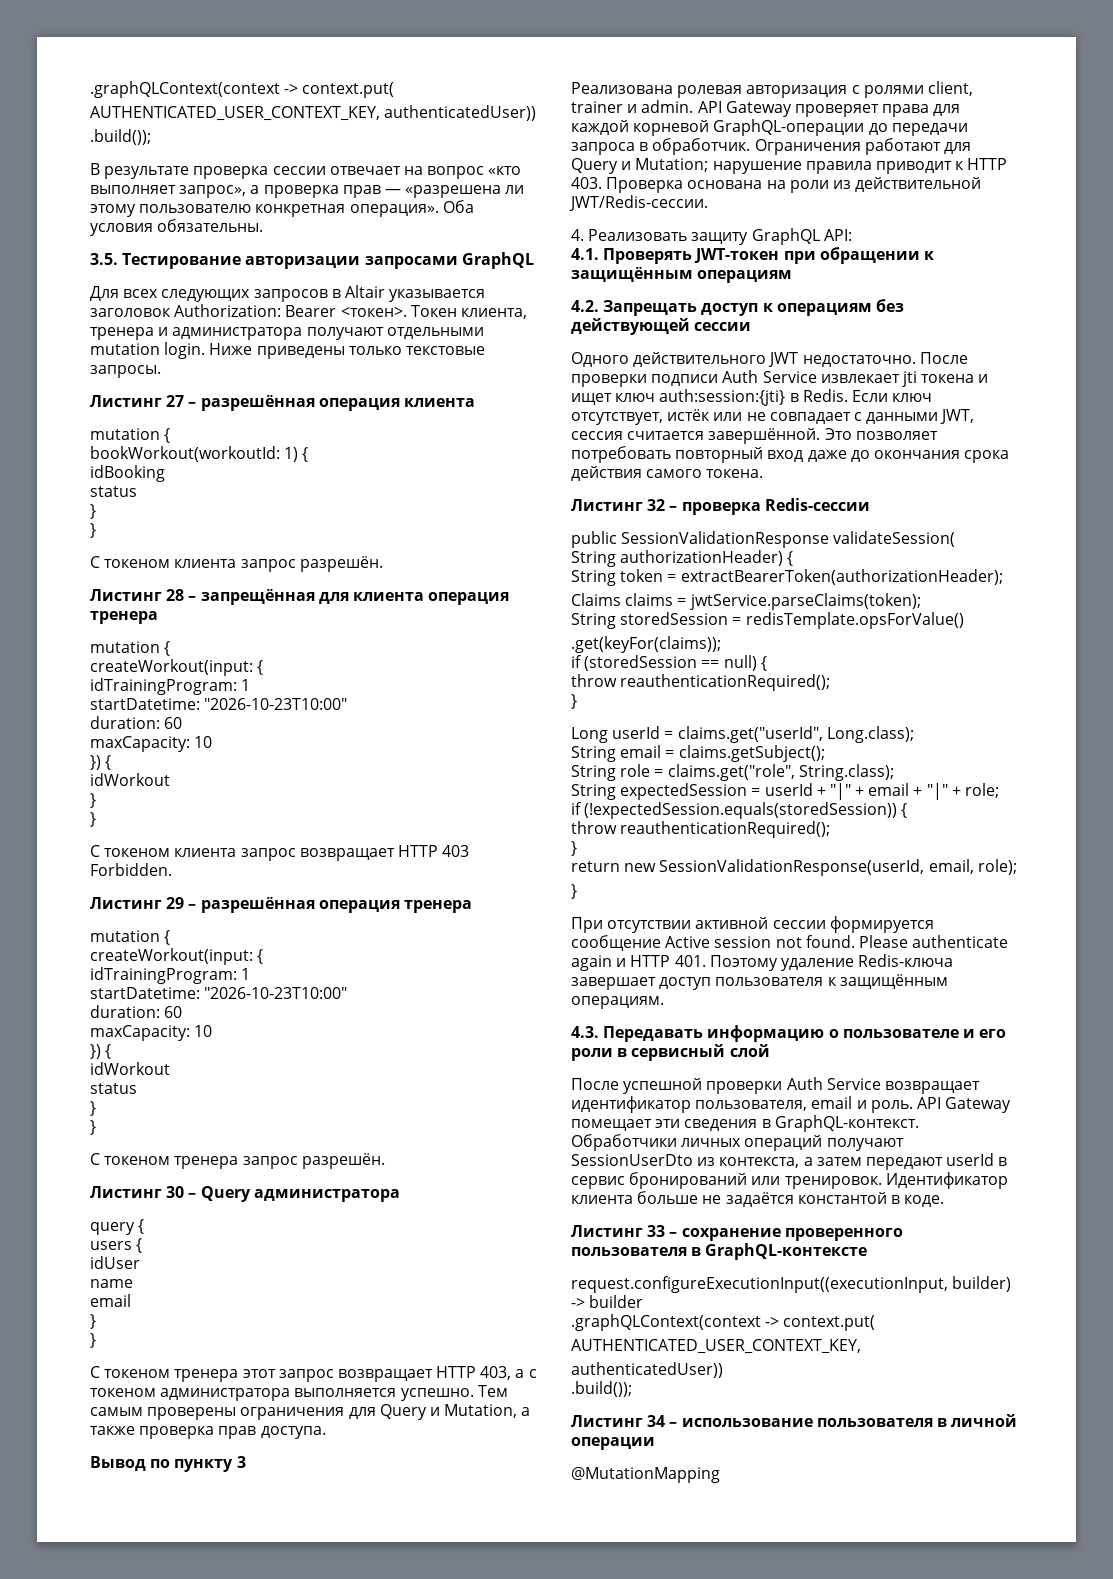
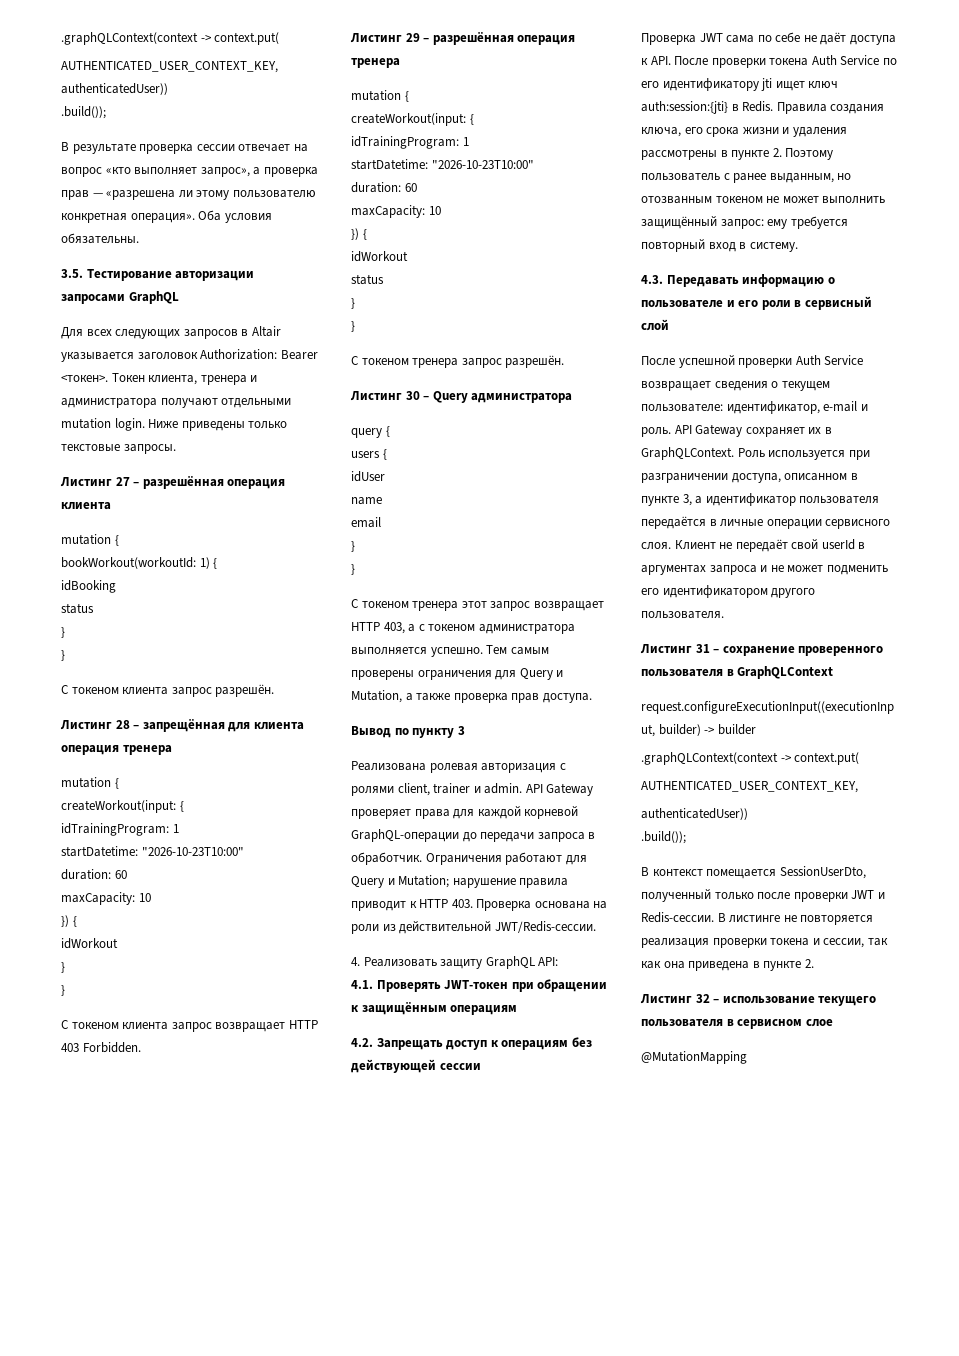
[571,352,916,367] Одного действительного JWT недостаточно. -> [641,32,896,45] [641,56,671,65] Проверка JWT сама по себе не даёт доступа к API.
[651,370,989,387] подписи Auth Service извлекает jti токена и -> [769,55,897,66] [641,78,773,91] токена Auth Service по его идентификатору jti
[851,390,933,402] [571,409,975,425] [571,428,938,444] [571,446,1010,463] [571,466,764,481] [571,498,870,515] [571,531,956,548] [571,550,794,567] [571,569,1003,586] [571,593,921,610] [571,612,964,629] [571,636,721,653] [571,655,767,671] [571,674,831,691] [571,694,577,709] [571,726,914,743] [571,745,825,762] [571,764,894,781] [571,783,1000,800] [571,802,908,819] [571,821,831,838] [571,841,577,856] [571,859,1017,876] [571,884,577,899] [571,916,934,933] [571,935,1009,951] [571,954,954,971] [571,974,948,990] [571,996,664,1009] Если ключ отсутствует, истёк или не совпадает с данными JWT, сессия считается завершённой. Это позволяет потребовать повторный вход даже до окончания срока действия самого токена. // Листинг 32 – проверка Redis-сессии // public SessionValidationResponse validateSession( // String authorizationHeader) { // String token = extractBearerToken(authorizationHeader); // Claims claims = jwtService.parseClaims(token); // String storedSession = redisTemplate.opsForValue() // .get(keyFor(claims)); // if (storedSession == null) { // throw reauthenticationRequired(); // } // Long userId = claims.get("userId", Long.class); // String email = claims.getSubject(); // String role = claims.get("role", String.class); // String expectedSession = userId + "|" + email + "|" + role; // if (!expectedSession.equals(storedSession)) { // throw reauthenticationRequired(); // } // return new SessionValidationResponse(userId, email, role); // } // При отсутствии активной сессии формируется сообщение Active session not found. Please authenticate again и HTTP 401. Поэтому удаление Redis-ключа завершает доступ пользователя к защищённым операциям. -> [776,102,885,114] [641,127,847,137] [641,148,834,160] [641,173,852,183] [641,196,886,204] [641,216,848,229] [641,239,798,252] Правила создания ключа, его срока жизни и удаления рассмотрены в пункте 2. Поэтому пользователь с ранее выданным, но отозванным токеном не может выполнить защищённый запрос: ему требуется повторный вход в систему.
[571,1096,1012,1113] [571,1115,919,1132] [571,1134,904,1151] [571,1153,1008,1170] [571,1172,1008,1189] [571,1191,945,1207] [571,1225,666,1238] идентификатор пользователя, email и роль. API Gateway помещает эти сведения в GraphQL-контекст. Обработчики личных операций получают SessionUserDto из контекста, а затем передают userId в сервис бронирований или тренировок. Идентификатор клиента больше не задаётся константой в коде. // Листинг 33 -> [714,381,830,391] [641,401,868,414] [641,424,832,437] [641,447,870,460] [641,473,858,483] [641,493,880,506] [641,516,891,529] [641,539,866,552] [641,565,888,575] [641,585,816,598] [641,611,724,619] [640,644,710,654] сведения о текущем пользователе: идентификатор, e-mail и роль. API Gateway сохраняет их в GraphQLContext. Роль используется при разграничении доступа, описанном в пункте 3, а идентификатор пользователя передаётся в личные операции сервисного слоя. Клиент не передаёт свой userId в аргументах запроса и не может подменить его идентификатором другого пользователя. // Листинг 31
[705,1243,868,1260] GraphQL-контексте -> [737,666,834,679] GraphQLContext
[571,1415,666,1428] // Листинг 34 -> [641,866,866,879] [641,889,885,902] [641,912,874,925] [641,938,888,948] [641,959,814,971] [640,994,710,1004] // В контекст помещается SessionUserDto, полученный только после проверки JWT и Redis-сессии. В листинге не повторяется реализация проверки токена и сессии, так как она приведена в пункте 2. // Листинг 32
[816,1414,1018,1427] [571,1437,655,1450] пользователя в личной операции -> [818,996,877,1006] [641,1019,833,1029] текущего пользователя в сервисном слое

